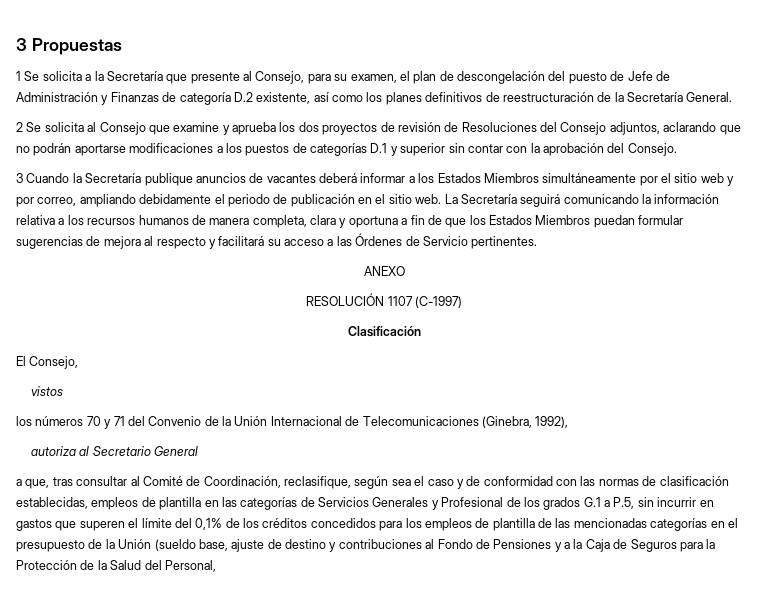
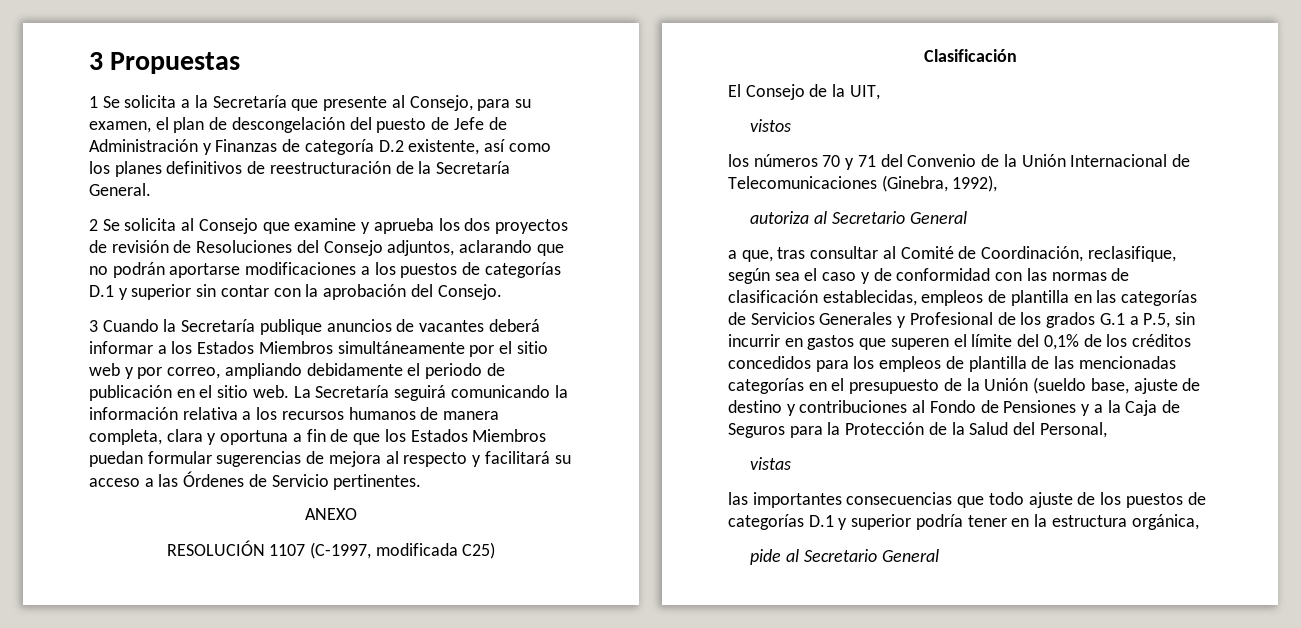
[414,296,462,308] (C-1997) -> [310,542,496,559] (C-1997, modificada C25)
[29,356,79,369] Consejo, -> [745,84,880,100] Consejo de la UIT,
(216, 566) none -> [750,457,792,470] [728,492,1206,508] [728,514,1199,530] [750,549,939,565] // vistas // las importantes consecuencias que todo ajuste de los puestos de categorías D.1 y superior podría tener en la estructura orgánica, // pide al Secretario General

